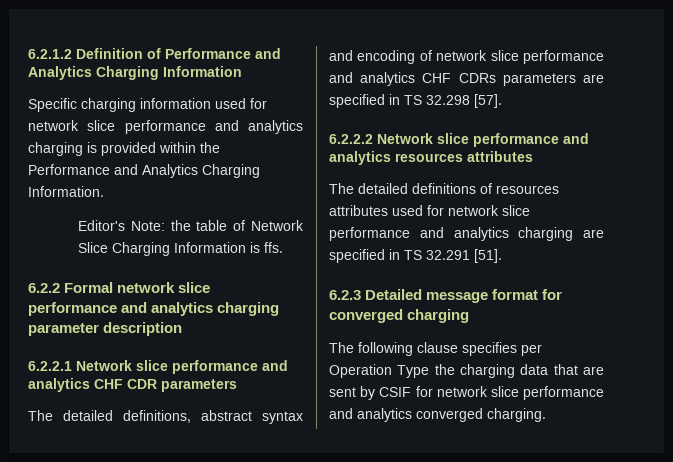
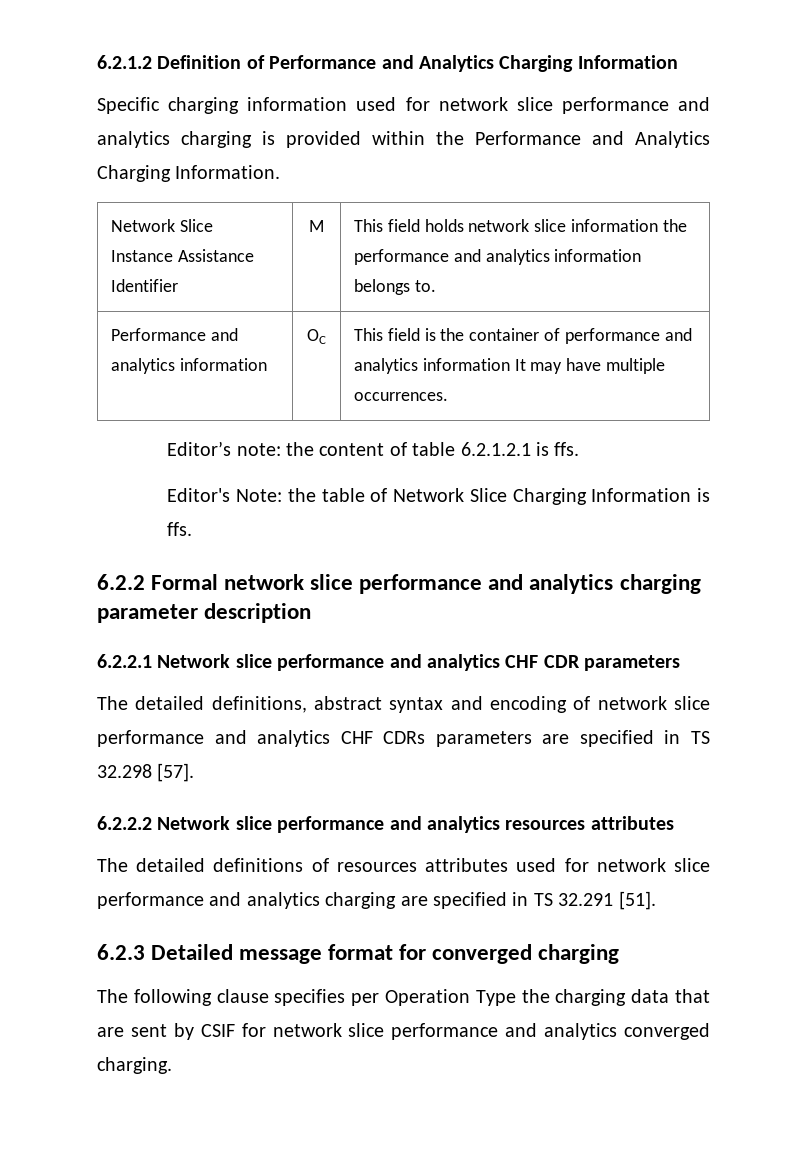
(104, 191) none -> [110,219,213,232] [110,249,254,262] [110,279,178,292] [309,220,324,232] [353,219,687,232] [353,249,642,265] [353,279,436,295] [110,328,238,341] [110,358,267,374] [307,329,326,344] [353,328,692,344] [353,358,666,374] [353,392,448,401] [167,441,580,456] // Network Slice Instance Assistance Identifier | M | This field holds network slice information the performance and analytics information belongs to. // Performance and analytics information | OC | This field is the container of performance and analytics information It may have multiple occurrences. // Editor’s note: the content of table 6.2.1.2.1 is ffs.

